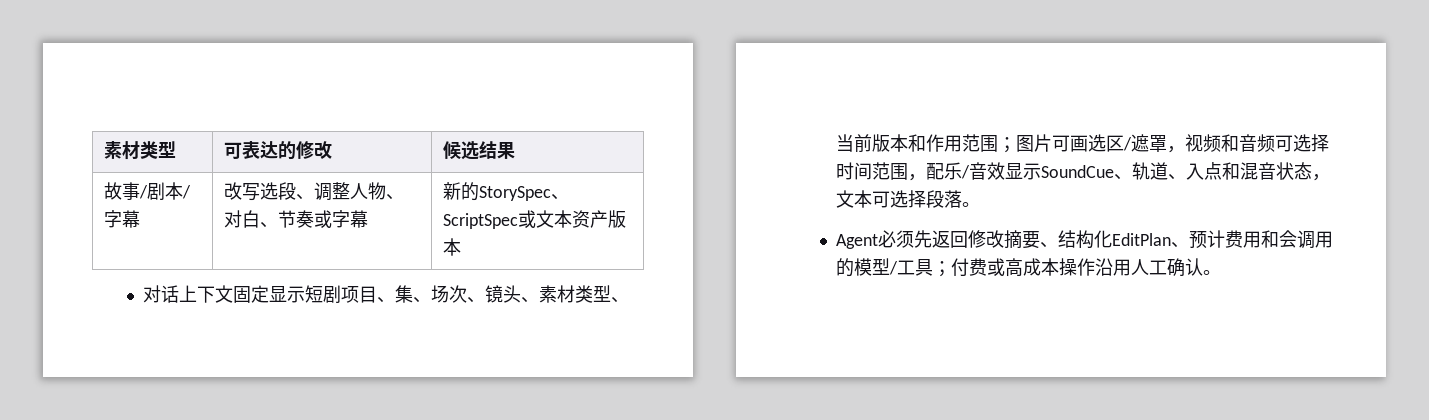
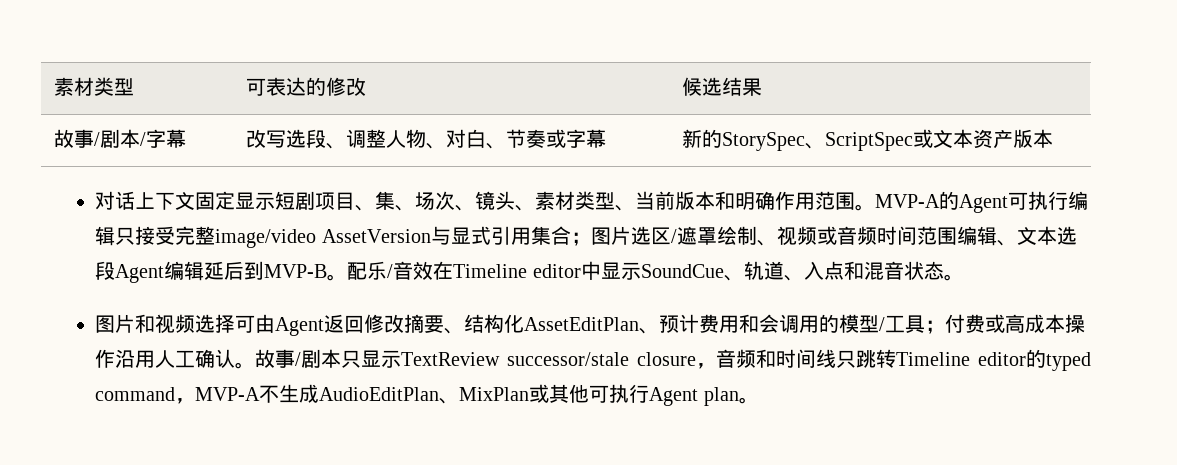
(927, 143) none -> [735,191,776,210] 明确
[998,134,1330,153] [836,162,1006,181] ；图片可画选区/遮罩，视频和音频可选择时间范围，配乐/音效 -> [855,191,1089,213] [95,226,1077,248] [95,261,601,283] 。MVP-A的Agent可执行编辑只接受完整image/video AssetVersion与显式引用集合；图片选区/遮罩绘制、视频或音频时间范围编辑、文本选段Agent编辑延后到MVP-B。配乐/音效在Timeline editor中
[1312,174,1331,181] [836,190,981,208] [836,230,933,249] ，文本可选择段落。 // Agent必须先 -> [943,274,964,281] [95,314,325,336] 。 // 图片和视频选择可由Agent
[1112,233,1172,246] EditPlan -> [524,317,640,331] AssetEditPlan
(1222, 272) none -> [255,349,1091,371] [95,384,759,406] 故事/剧本只显示TextReview successor/stale closure，音频和时间线只跳转Timeline editor的typed command，MVP-A不生成AudioEditPlan、MixPlan或其他可执行Agent plan。

